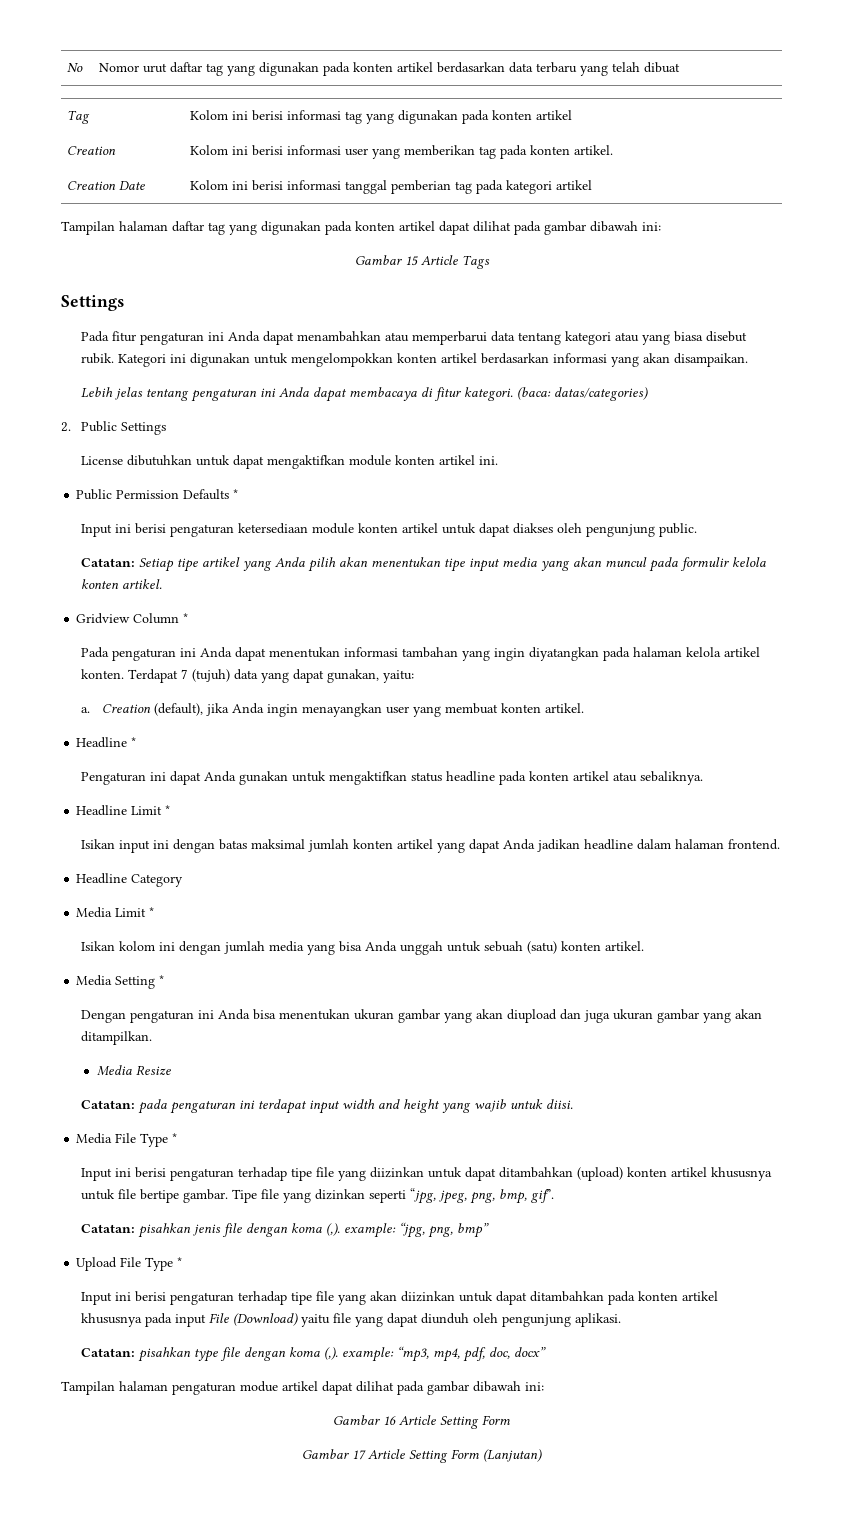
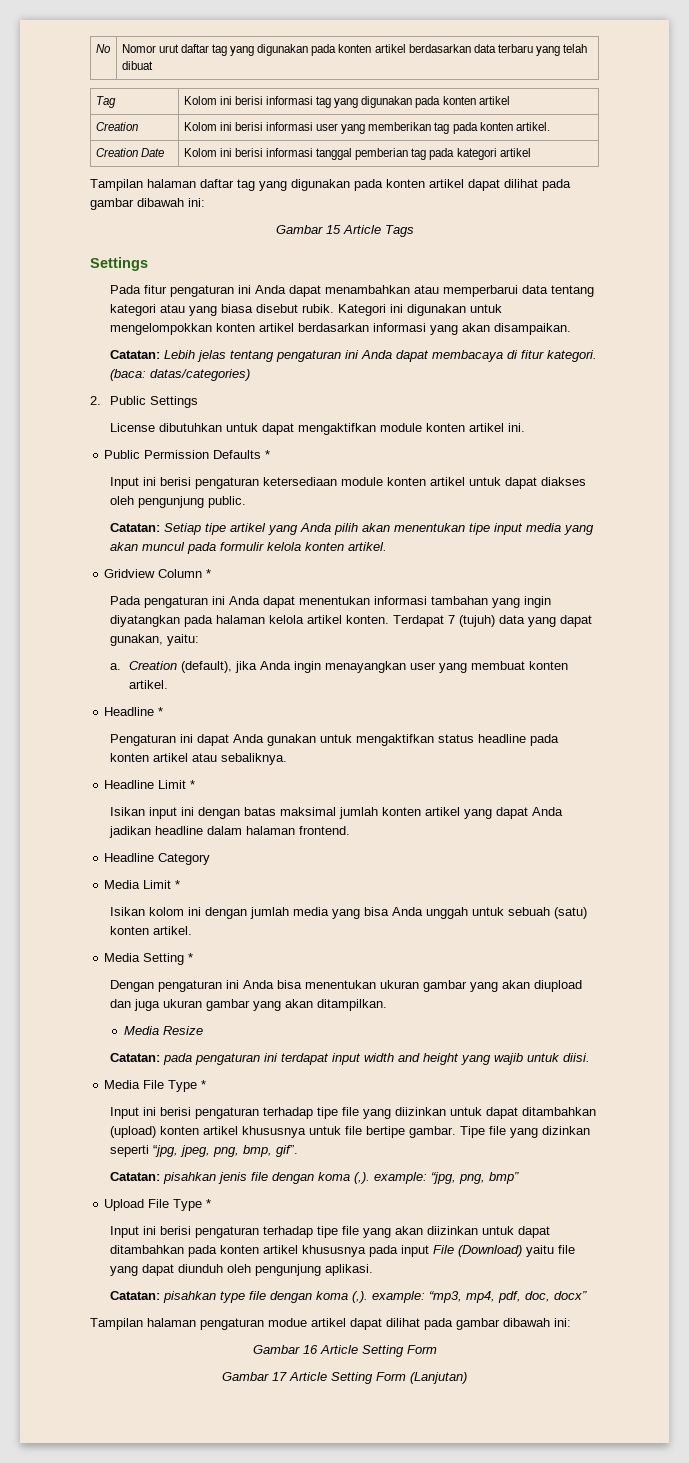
(749, 360) none -> [109,350,160,359] Catatan:

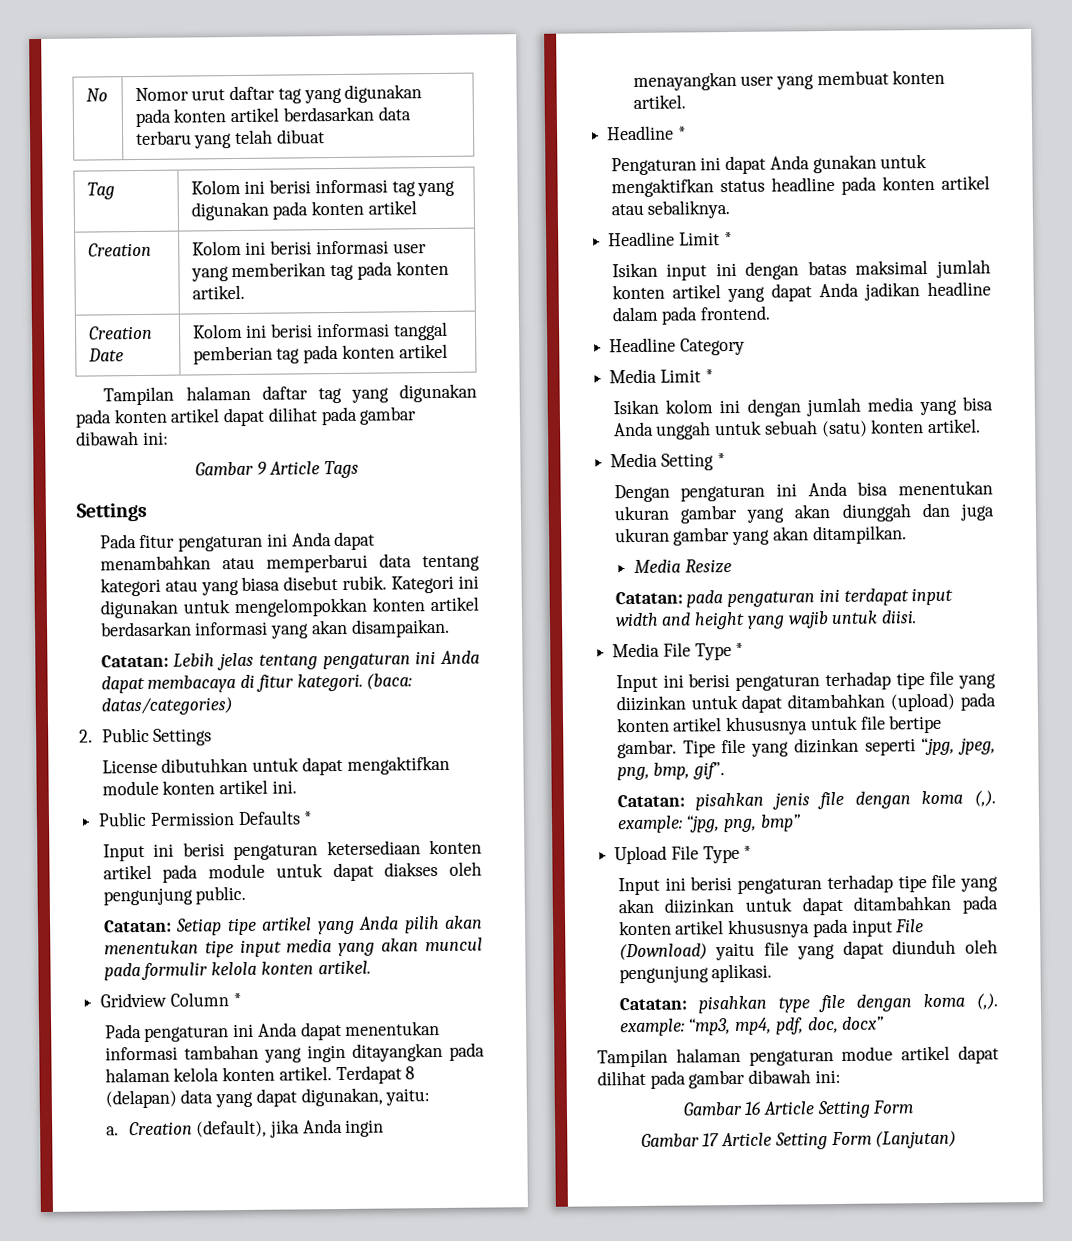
[456,148,497,160] kategori -> [341,344,395,359] konten
[325,225,341,234] 15 -> [257,461,268,475] 9
[340,477,465,486] module konten artikel -> [429,839,483,855] [102,863,266,883] konten artikel pada module
[109,615,180,627] diyatangkan -> [351,1042,443,1062] ditayangkan
[306,615,495,627] artikel konten. Terdapat 7 (tujuh) -> [222,1065,416,1085] [104,1089,177,1109] konten artikel. Terdapat 8 (delapan)
[109,634,163,646] gunakan, -> [300,1087,383,1107] digunakan,
[245,826,295,835] halaman -> [661,306,699,325] pada
[533,980,582,992] diupload -> [841,503,912,522] diunggah
(156, 1132) none -> [960,692,996,711] pada

